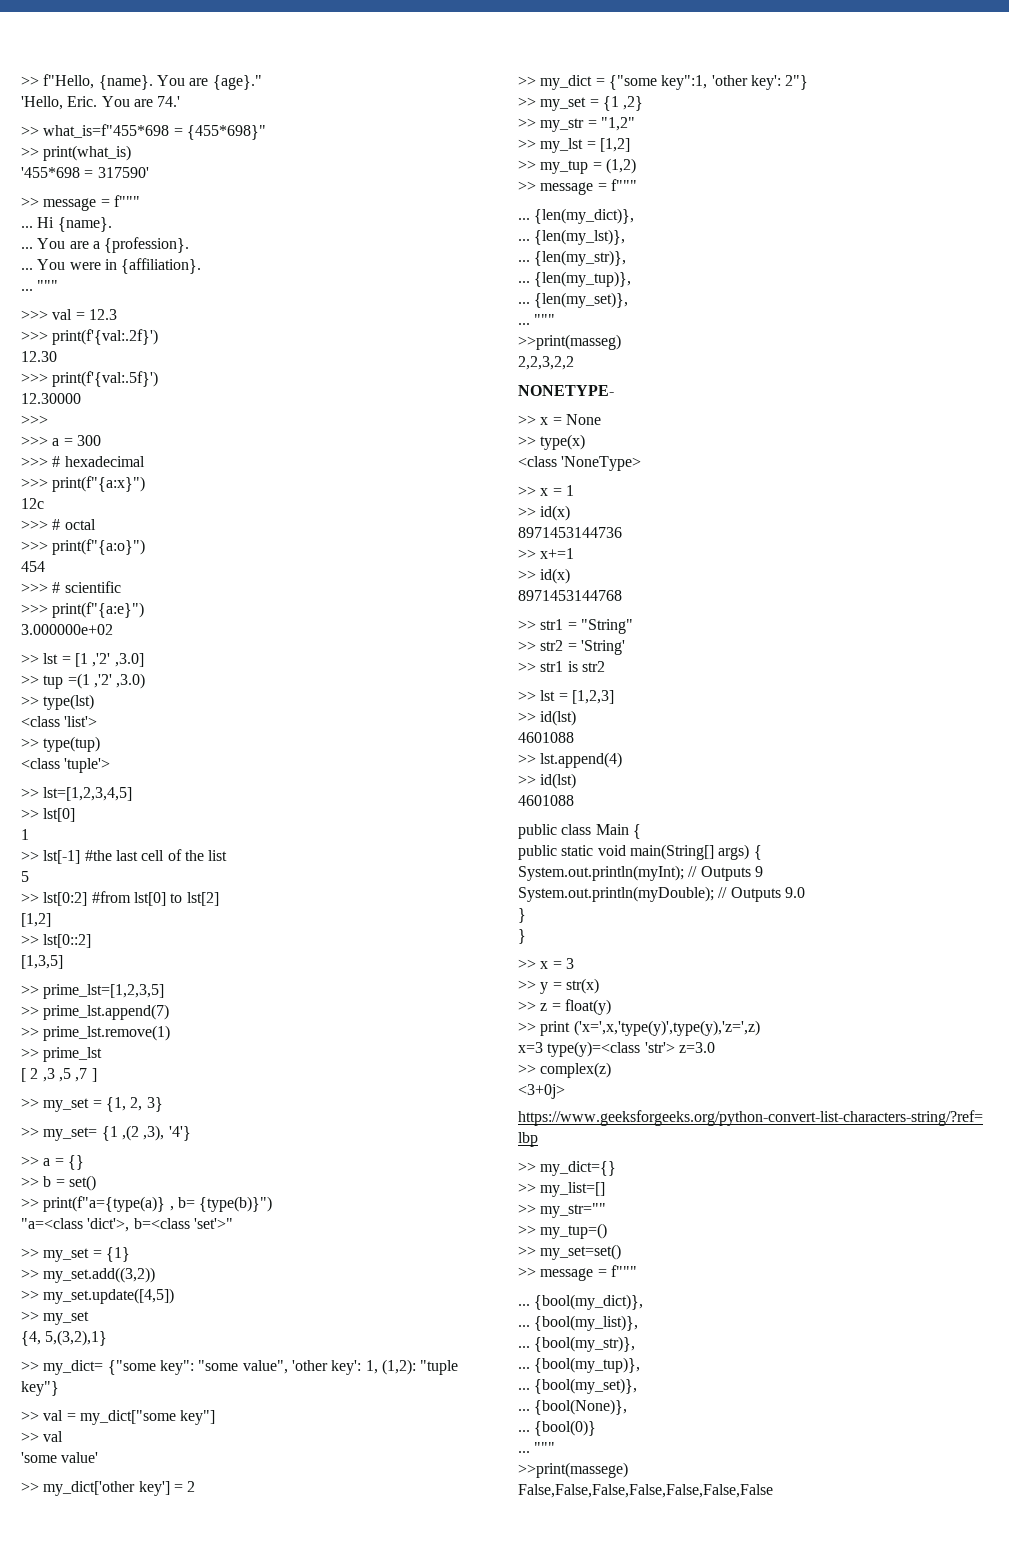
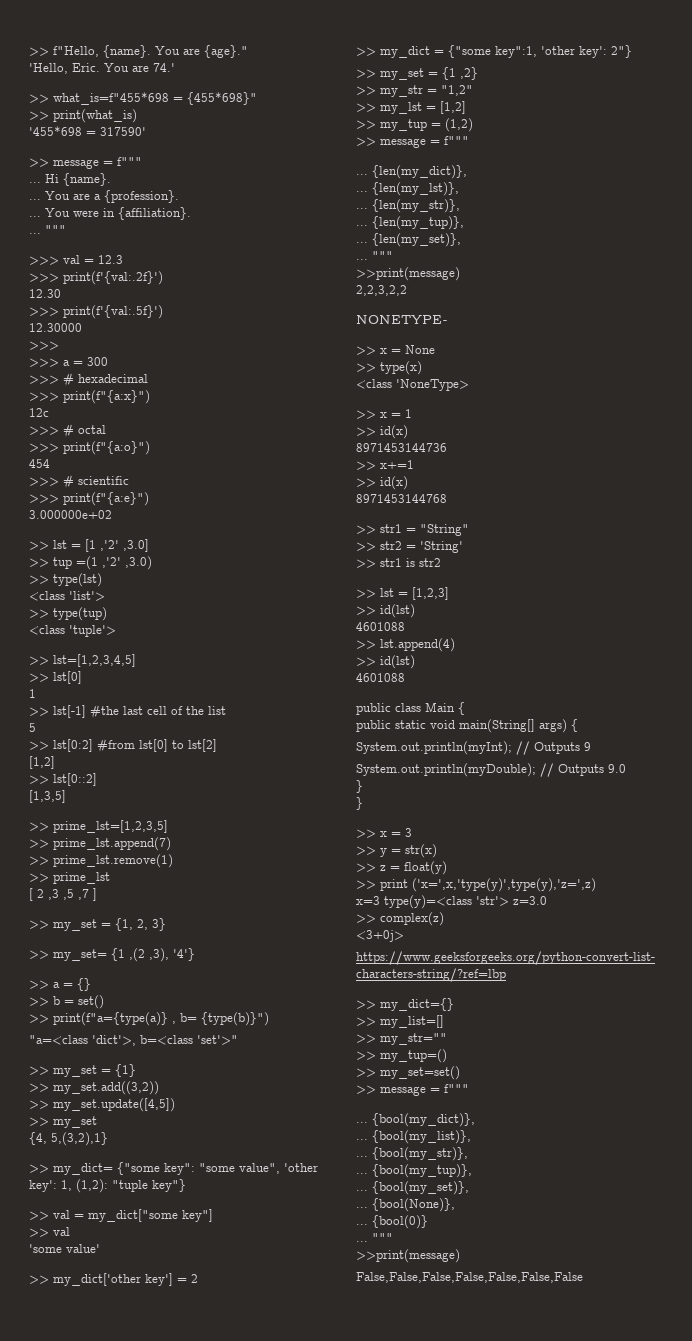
[518,334,621,350] >>print(masseg) -> [356,267,460,281] >>print(message)
[518,1462,628,1478] >>print(massege) -> [356,1249,460,1263] >>print(message)

